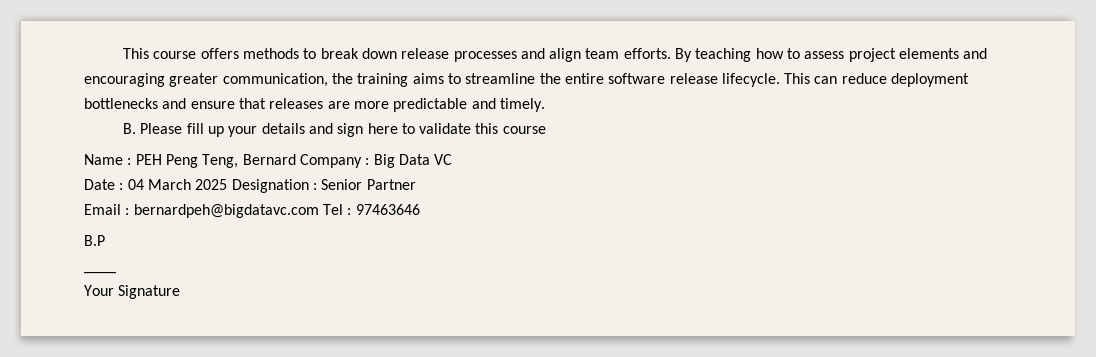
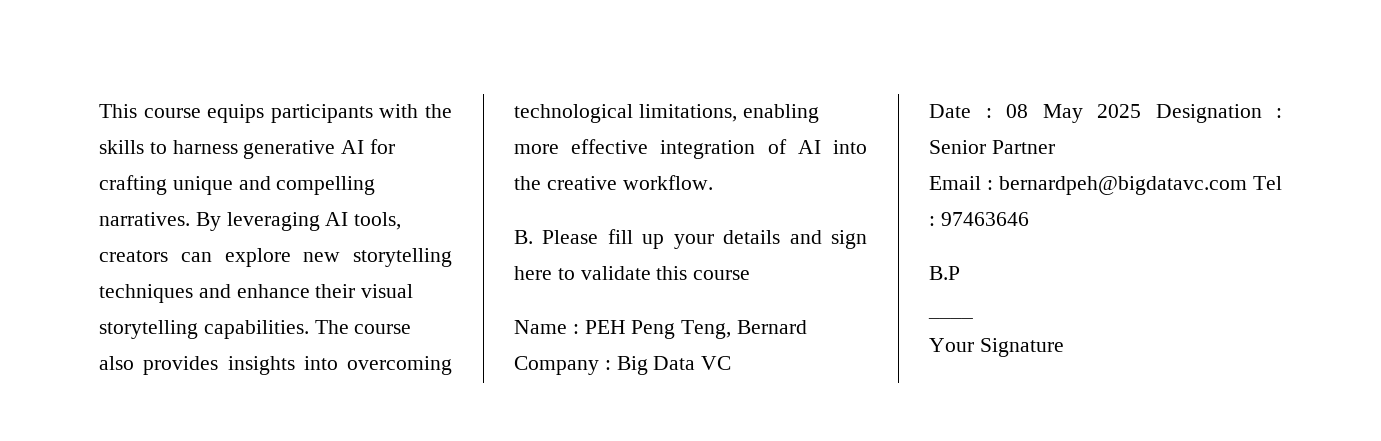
[200,48,988,62] [84,73,970,87] [84,98,545,112] offers methods to break down release processes and align team efforts. By teaching how to assess project elements and encouraging greater communication, the training aims to streamline the entire software release lifecycle. This can reduce deployment bottlenecks and ensure that releases are more predictable and timely. -> [207,104,453,123] [99,139,396,159] [99,175,376,195] [99,212,402,231] [99,248,452,267] [99,284,414,303] [99,320,412,339] [99,356,452,375] [514,104,819,123] [514,139,867,159] [514,175,713,190] equips participants with the skills to harness generative AI for crafting unique and compelling narratives. By leveraging AI tools, creators can explore new storytelling techniques and enhance their visual storytelling capabilities. The course also provides insights into overcoming technological limitations, enabling more effective integration of AI into the creative workflow.
[127,179,191,190] 04 March -> [1006,104,1083,123] 08 May

